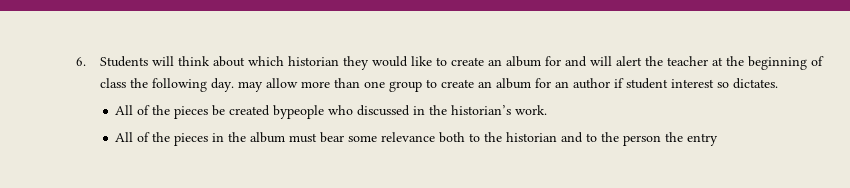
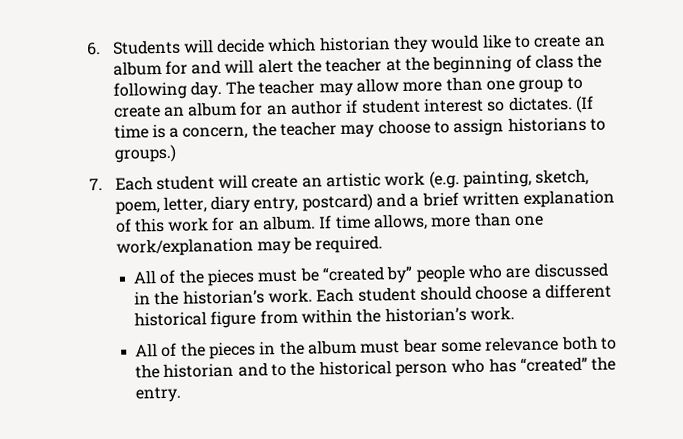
[177,56,245,67] think about -> [216,38,266,54] decide
(234, 85) none -> [225,79,316,95] The teacher
[115,105,354,119] // All of the pieces be created bypeople who -> [575,95,595,114] [113,116,607,140] [113,144,177,163] [89,168,590,191] [114,189,616,215] [114,212,545,233] [115,235,384,257] [133,264,532,287] (If time is a concern, the teacher may choose to assign historians to groups.) // 7. Each student will create an artistic work (e.g. painting, sketch, poem, letter, diary entry, postcard) and a brief written explanation of this work for an album. If time allows, more than one work/explanation may be required. // All of the pieces must be “created by” people who are
(548, 110) none -> [316,283,612,303] [134,306,516,329] Each student should choose a different historical figure from within the historian’s work.
[623,132,719,146] person the entry -> [318,356,617,378] [135,386,183,403] historical person who has “created” the entry.

